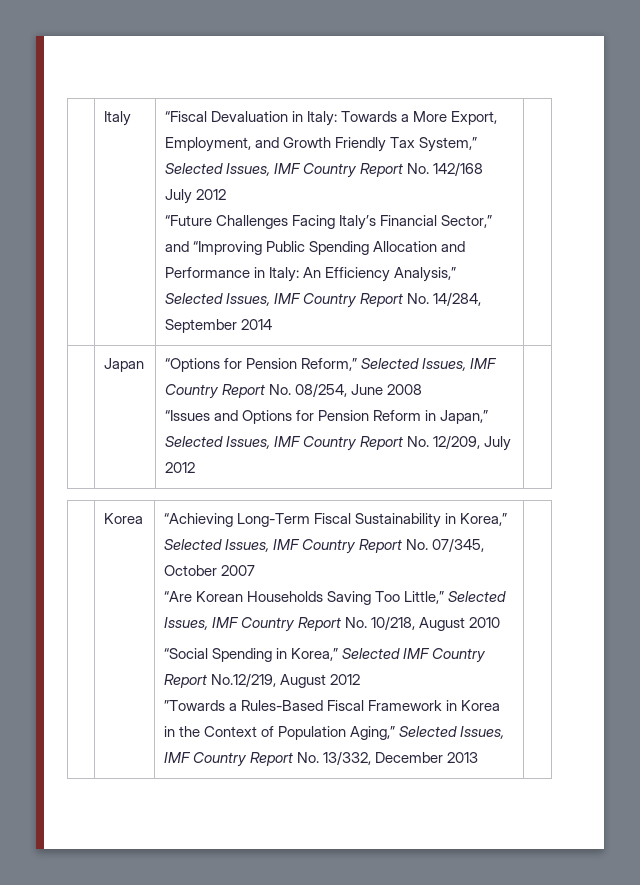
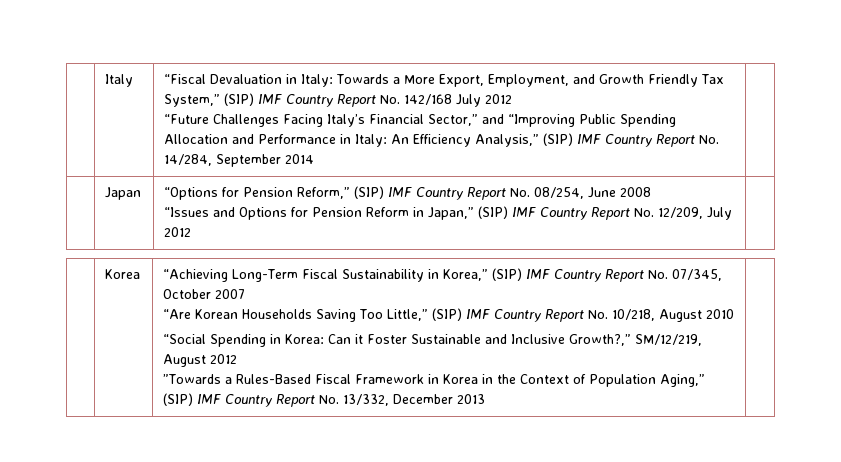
[165,163,271,176] Selected Issues, -> [223,93,254,106] (SIP)
[165,293,271,306] Selected Issues, -> [542,133,573,146] (SIP)
[361,358,467,371] Selected Issues, -> [353,186,384,199] (SIP)
[165,436,271,449] Selected Issues, -> [477,206,508,219] (SIP)
[164,539,270,552] Selected Issues, -> [491,268,522,281] (SIP)
[448,591,507,602] [164,617,209,630] Selected Issues, -> [431,308,462,321] (SIP)
[291,648,487,663] [164,673,277,688] Korea,” Selected IMF Country Report No.12/219, -> [284,334,702,346] Korea: Can it Foster Sustainable and Inclusive Growth?,” SM/12/219,
[399,726,505,739] Selected Issues, -> [162,393,193,406] (SIP)

